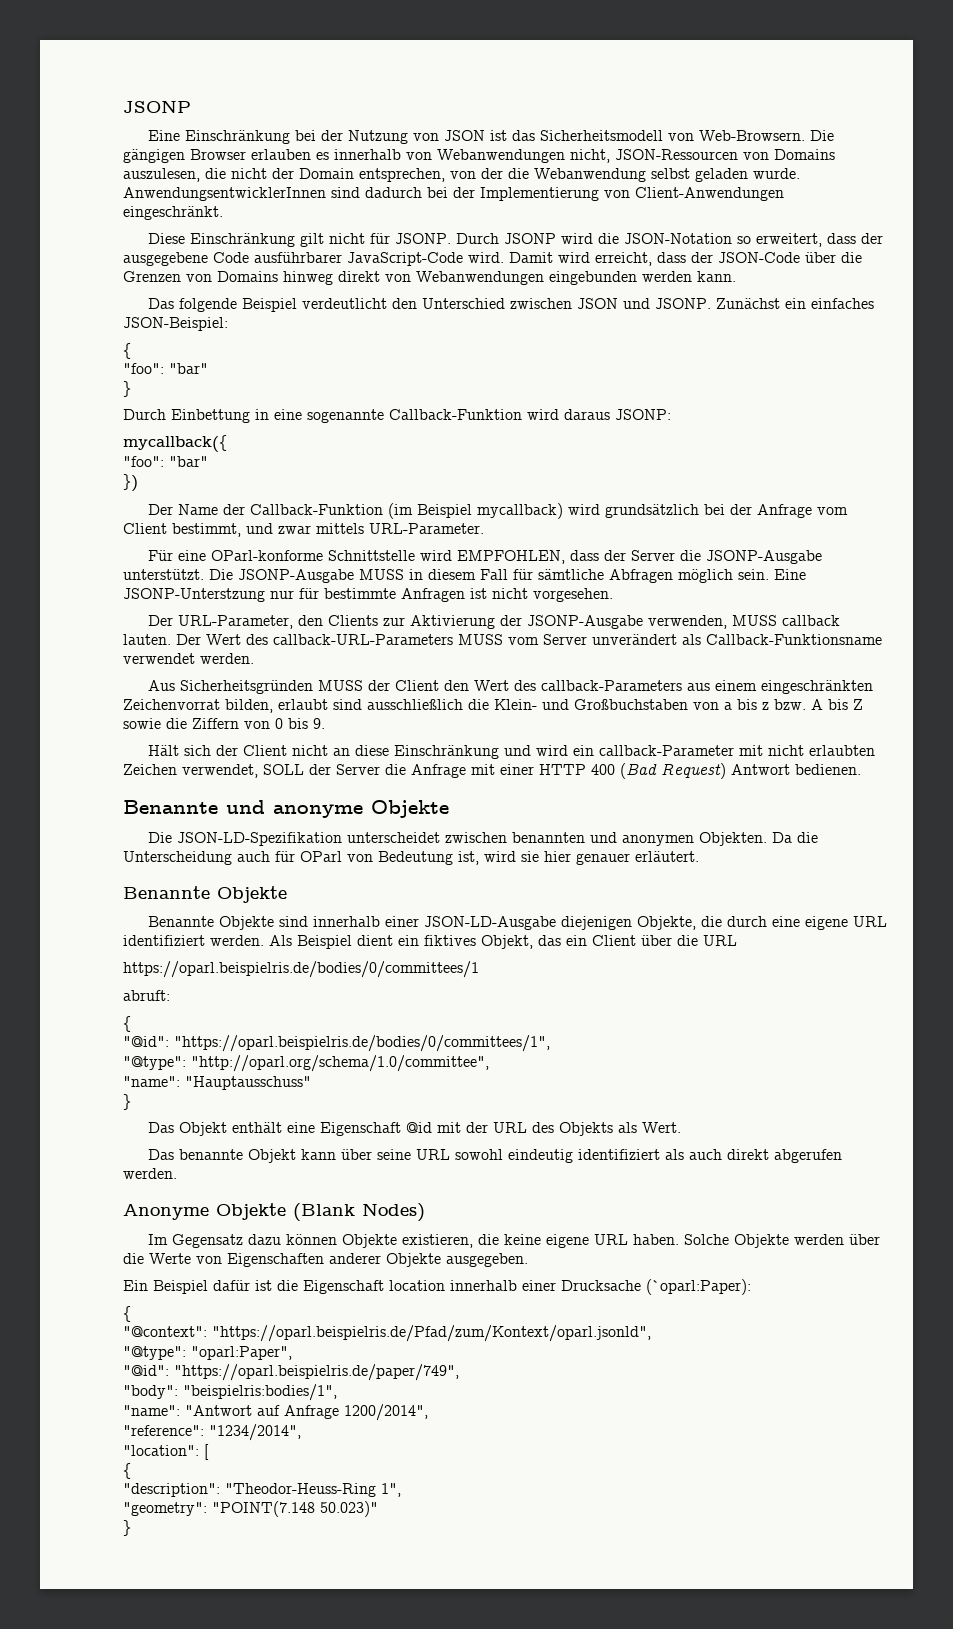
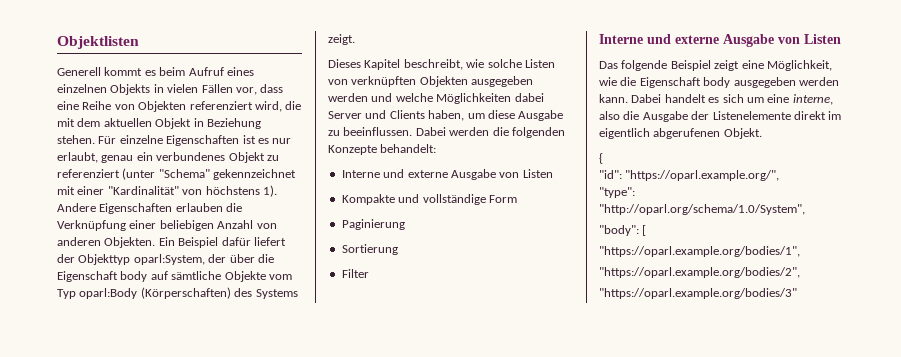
[123,100,191,113] [147,130,834,144] [123,149,835,163] [123,168,800,182] [123,187,784,201] [123,206,223,220] [147,233,883,247] [123,252,862,266] [123,271,736,285] [147,298,874,312] [123,317,228,331] [123,343,131,359] [123,363,208,374] [123,381,131,397] [123,409,671,423] [123,435,227,452] [123,456,208,467] [123,474,138,492] [147,503,848,519] [123,523,484,537] [147,550,822,564] [123,569,806,583] [123,588,613,602] [147,615,840,629] [123,634,882,645] [123,653,254,664] [147,680,873,694] [123,699,863,713] [123,718,325,729] [147,745,875,759] [123,763,861,779] [123,800,449,818] [147,832,818,846] [123,851,699,865] [123,886,287,903] [147,916,887,930] [123,935,737,949] [123,961,479,978] [123,990,170,1001] [123,1016,131,1032] [123,1035,550,1052] [123,1055,489,1072] [123,1076,311,1090] [123,1094,131,1110] [147,1122,681,1136] [147,1149,842,1163] [123,1168,177,1179] [123,1203,425,1222] [147,1234,880,1248] [123,1253,528,1267] [123,1279,751,1295] [123,1306,131,1322] [123,1325,651,1342] [123,1346,292,1360] [123,1364,459,1381] [123,1384,337,1401] [123,1404,428,1421] [123,1424,301,1441] [123,1444,209,1460] [123,1463,131,1479] [123,1483,401,1497] [123,1501,378,1517] [123,1520,131,1536] JSONP // Eine Einschränkung bei der Nutzung von JSON ist das Sicherheitsmodell von Web-Browsern. Die gängigen Browser erlauben es innerhalb von Webanwendungen nicht, JSON-Ressourcen von Domains auszulesen, die nicht der Domain entsprechen, von der die Webanwendung selbst geladen wurde. AnwendungsentwicklerInnen sind dadurch bei der Implementierung von Client-Anwendungen eingeschränkt. // Diese Einschränkung gilt nicht für JSONP. Durch JSONP wird die JSON-Notation so erweitert, dass der ausgegebene Code ausführbarer JavaScript-Code wird. Damit wird erreicht, dass der JSON-Code über die Grenzen von Domains hinweg direkt von Webanwendungen eingebunden werden kann. // Das folgende Beispiel verdeutlicht den Unterschied zwischen JSON und JSONP. Zunächst ein einfaches JSON-Beispiel: // { // "foo": "bar" // } // Durch Einbettung in eine sogenannte Callback-Funktion wird daraus JSONP: // mycallback({ // "foo": "bar" // }) // Der Name der Callback-Funktion (im Beispiel mycallback) wird grundsätzlich bei der Anfrage vom Client bestimmt, und zwar mittels URL-Parameter. // Für eine OParl-konforme Schnittstelle wird EMPFOHLEN, dass der Server die JSONP-Ausgabe unterstützt. Die JSONP-Ausgabe MUSS in diesem Fall für sämtliche Abfragen möglich sein. Eine JSONP-Unterstzung nur für bestimmte Anfragen ist nicht vorgesehen. // Der URL-Parameter, den Clients zur Aktivierung der JSONP-Ausgabe verwenden, MUSS callback lauten. Der Wert des callback-URL-Parameters MUSS vom Server unverändert als Callback-Funktionsname verwendet werden. // Aus Sicherheitsgründen MUSS der Client den Wert des callback-Parameters aus einem eingeschränkten Zeichenvorrat bilden, erlaubt sind ausschließlich die Klein- und Großbuchstaben von a bis z bzw. A bis Z sowie die Ziffern von 0 bis 9. // Hält sich der Client nicht an diese Einschränkung und wird ein callback-Parameter mit nicht erlaubten Zeichen verwendet, SOLL der Server die Anfrage mit einer HTTP 400 (Bad Request) Antwort bedienen. // Benannte und anonyme Objekte // Die JSON-LD-Spezifikation unterscheidet zwischen benannten und anonymen Objekten. Da die Unterscheidung auch für OParl von Bedeutung ist, wird sie hier genauer erläutert. // Benannte Objekte // Benannte Objekte sind innerhalb einer JSON-LD-Ausgabe diejenigen Objekte, die durch eine eigene URL identifiziert werden. Als Beispiel dient ein fiktives Objekt, das ein Client über die URL // https://oparl.beispielris.de/bodies/0/committees/1 // abruft: // { // "@id": "https://oparl.beispielris.de/bodies/0/committees/1", // "@type": "http://oparl.org/schema/1.0/committee", // "name": "Hauptausschuss" // } // Das Objekt enthält eine Eigenschaft @id mit der URL des Objekts als Wert. // Das benannte Objekt kann über seine URL sowohl eindeutig identifiziert als auch direkt abgerufen werden. // Anonyme Objekte (Blank Nodes) // Im Gegensatz dazu können Objekte existieren, die keine eigene URL haben. Solche Objekte werden über die Werte von Eigenschaften anderer Objekte ausgegeben. // Ein Beispiel dafür ist die Eigenschaft location innerhalb einer Drucksache (`oparl:Paper): // { // "@context": "https://oparl.beispielris.de/Pfad/zum/Kontext/oparl.jsonld", // "@type": "oparl:Paper", // "@id": "https://oparl.beispielris.de/paper/749", // "body": "beispielris:bodies/1", // "name": "Antwort auf Anfrage 1200/2014", // "reference": "1234/2014", // "location": [ // { // "description": "Theodor-Heuss-Ring 1", // "geometry": "POINT(7.148 50.023)" // } -> [57,36,139,49] [57,67,254,76] [57,84,284,95] [57,101,302,112] [57,118,261,129] [57,135,292,146] [57,152,279,163] [57,168,297,180] [57,185,277,197] [57,203,243,214] [57,220,277,231] [57,237,286,248] [57,254,274,265] [57,271,292,282] [57,287,298,299] [328,34,355,45] [328,59,555,70] [328,76,534,87] [328,93,544,104] [328,110,564,121] [328,127,565,138] [328,144,437,155] [341,169,553,180] [341,194,517,205] [341,219,405,230] [341,244,398,255] [341,269,369,278] [599,34,841,47] [599,60,832,71] [599,77,839,88] [599,94,833,105] [599,111,842,122] [599,128,762,139] [599,153,603,164] [599,170,780,181] [599,187,635,198] [599,204,805,215] [599,225,647,236] [599,246,800,257] [599,267,800,278] [599,288,797,299] Objektlisten // Generell kommt es beim Aufruf eines einzelnen Objekts in vielen Fällen vor, dass eine Reihe von Objekten referenziert wird, die mit dem aktuellen Objekt in Beziehung stehen. Für einzelne Eigenschaften ist es nur erlaubt, genau ein verbundenes Objekt zu referenziert (unter "Schema" gekennzeichnet mit einer "Kardinalität" von höchstens 1). Andere Eigenschaften erlauben die Verknüpfung einer beliebigen Anzahl von anderen Objekten. Ein Beispiel dafür liefert der Objekttyp oparl:System, der über die Eigenschaft body auf sämtliche Objekte vom Typ oparl:Body (Körperschaften) des Systems zeigt. // Dieses Kapitel beschreibt, wie solche Listen von verknüpften Objekten ausgegeben werden und welche Möglichkeiten dabei Server und Clients haben, um diese Ausgabe zu beeinflussen. Dabei werden die folgenden Konzepte behandelt: // Interne und externe Ausgabe von Listen // Kompakte und vollständige Form // Paginierung // Sortierung // Filter // Interne und externe Ausgabe von Listen // Das folgende Beispiel zeigt eine Möglichkeit, wie die Eigenschaft body ausgegeben werden kann. Dabei handelt es sich um eine interne, also die Ausgabe der Listenelemente direkt im eigentlich abgerufenen Objekt. // { // "id": "https://oparl.example.org/", // "type": "http://oparl.org/schema/1.0/System", // "body": [ // "https://oparl.example.org/bodies/1", // "https://oparl.example.org/bodies/2", // "https://oparl.example.org/bodies/3"

